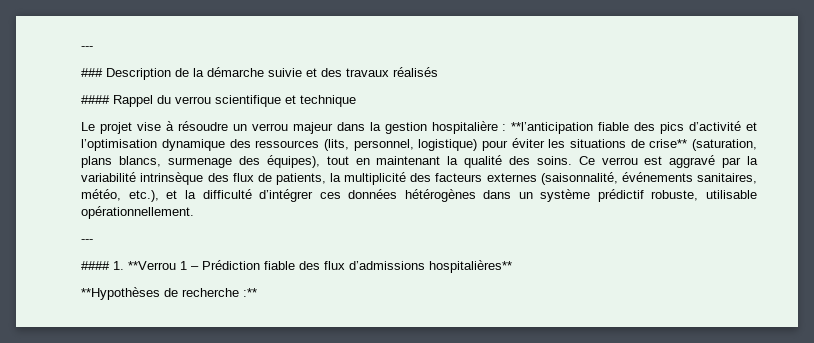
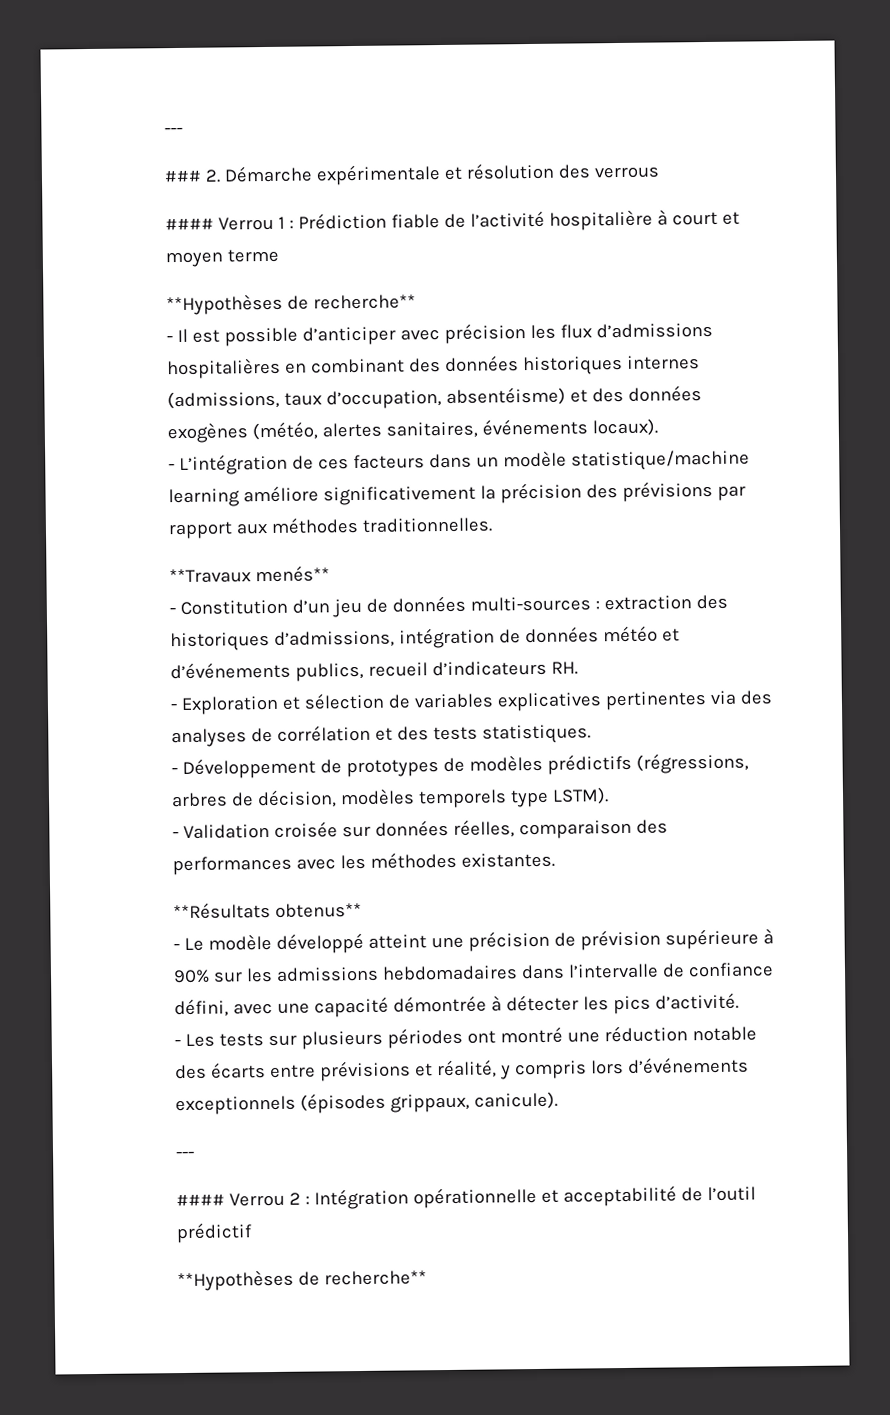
[106,67,439,80] [81,95,357,107] [81,121,757,134] [81,138,757,151] [81,155,758,168] [81,172,758,185] [81,189,757,202] [81,206,195,219] [81,239,94,243] [81,260,513,273] [81,287,258,300] Description de la démarche suivie et des travaux réalisés // #### Rappel du verrou scientifique et technique // Le projet vise à résoudre un verrou majeur dans la gestion hospitalière : **l’anticipation fiable des pics d’activité et l’optimisation dynamique des ressources (lits, personnel, logistique) pour éviter les situations de crise** (saturation, plans blancs, surmenage des équipes), tout en maintenant la qualité des soins. Ce verrou est aggravé par la variabilité intrinsèque des flux de patients, la multiplicité des facteurs externes (saisonnalité, événements sanitaires, météo, etc.), et la difficulté d’intégrer ces données hétérogènes dans un système prédictif robuste, utilisable opérationnellement. // --- // #### 1. **Verrou 1 – Prédiction fiable des flux d’admissions hospitalières** // **Hypothèses de recherche :** -> [204,162,660,186] [164,209,740,231] [164,248,279,268] [165,293,416,316] [165,322,713,347] [166,355,700,380] [166,385,702,410] [166,418,658,444] [167,449,750,476] [167,480,746,508] [167,516,493,540] [168,565,330,584] [168,594,728,618] [169,625,680,652] [169,660,578,682] [169,690,772,715] [170,724,591,748] [170,752,749,779] [170,787,609,809] [171,819,668,840] [171,851,555,876] [172,901,362,920] [172,928,774,954] [172,962,774,984] [173,992,739,1018] [173,1025,757,1050] [174,1056,749,1082] [174,1091,558,1116] [175,1151,195,1159] [175,1185,756,1210] [175,1222,253,1244] [176,1269,427,1292] 2. Démarche expérimentale et résolution des verrous // #### Verrou 1 : Prédiction fiable de l’activité hospitalière à court et moyen terme // **Hypothèses de recherche** // - Il est possible d’anticiper avec précision les flux d’admissions hospitalières en combinant des données historiques internes (admissions, taux d’occupation, absentéisme) et des données exogènes (météo, alertes sanitaires, événements locaux). // - L’intégration de ces facteurs dans un modèle statistique/machine learning améliore significativement la précision des prévisions par rapport aux méthodes traditionnelles. // **Travaux menés** // - Constitution d’un jeu de données multi-sources : extraction des historiques d’admissions, intégration de données météo et d’événements publics, recueil d’indicateurs RH. // - Exploration et sélection de variables explicatives pertinentes via des analyses de corrélation et des tests statistiques. // - Développement de prototypes de modèles prédictifs (régressions, arbres de décision, modèles temporels type LSTM). // - Validation croisée sur données réelles, comparaison des performances avec les méthodes existantes. // **Résultats obtenus** // - Le modèle développé atteint une précision de prévision supérieure à 90% sur les admissions hebdomadaires dans l’intervalle de confiance défini, avec une capacité démontrée à détecter les pics d’activité. // - Les tests sur plusieurs périodes ont montré une réduction notable des écarts entre prévisions et réalité, y compris lors d’événements exceptionnels (épisodes grippaux, canicule). // --- // #### Verrou 2 : Intégration opérationnelle et acceptabilité de l’outil prédictif // **Hypothèses de recherche**

